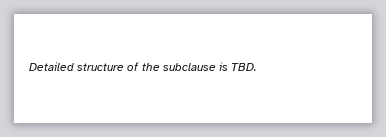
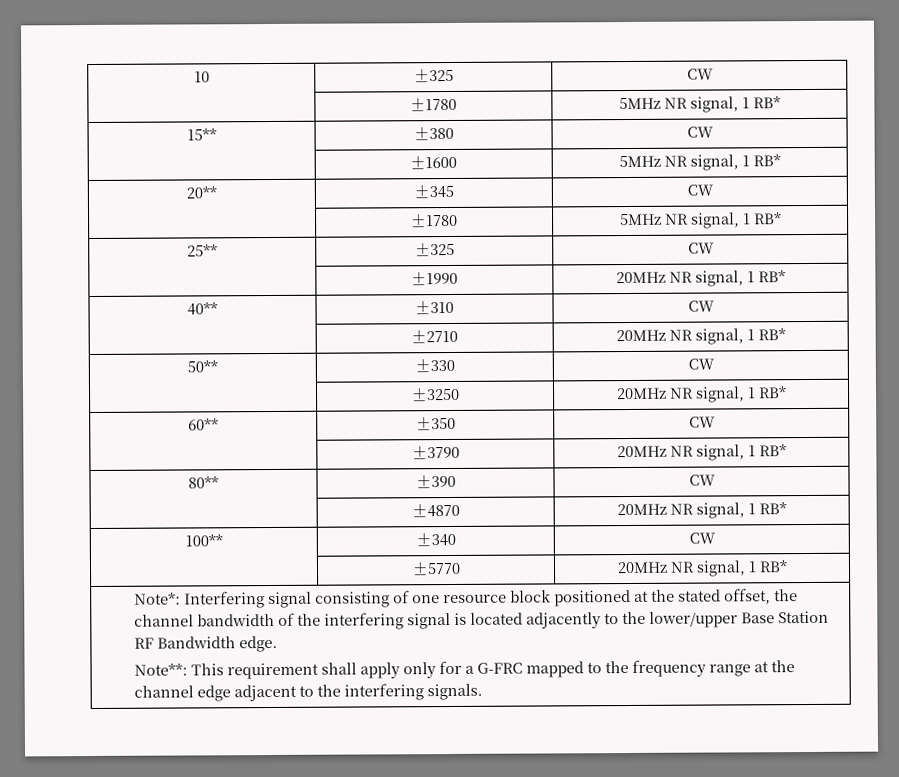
[29,62,258,71] Detailed structure of the subclause is TBD. -> [193,71,210,83] [413,68,454,83] [686,68,714,80] [410,97,457,112] [618,96,781,113] [186,128,217,141] [413,126,454,141] [686,126,714,138] [410,155,457,170] [618,154,781,171] [186,186,217,199] [413,184,454,199] [686,184,714,196] [411,213,458,228] [619,212,782,229] [187,244,218,257] [414,242,455,257] [687,242,715,254] [411,271,458,286] [615,270,786,287] [187,302,218,316] [415,300,454,315] [687,300,715,312] [411,329,458,344] [615,328,786,345] [187,360,218,373] [414,358,455,373] [687,358,715,370] [410,387,460,402] [616,386,787,403] [188,418,219,431] [415,416,456,431] [688,416,716,428] [411,445,460,460] [616,444,787,461] [188,476,219,489] [415,474,456,489] [688,474,716,486] [411,503,460,518] [616,502,787,519] [184,534,223,547] [415,532,456,547] [688,532,716,544] [411,561,461,576] [616,560,788,577] [134,588,799,609] [134,610,830,630] [134,635,279,653] [134,659,796,680] [134,683,484,702] 10 | ±325 | CW // | ±1780 | 5MHz NR signal, 1 RB* // 15** | ±380 | CW // | ±1600 | 5MHz NR signal, 1 RB* // 20** | ±345 | CW // | ±1780 | 5MHz NR signal, 1 RB* // 25** | ±325 | CW // | ±1990 | 20MHz NR signal, 1 RB* // 40** | ±310 | CW // | ±2710 | 20MHz NR signal, 1 RB* // 50** | ±330 | CW // | ±3250 | 20MHz NR signal, 1 RB* // 60** | ±350 | CW // | ±3790 | 20MHz NR signal, 1 RB* // 80** | ±390 | CW // | ±4870 | 20MHz NR signal, 1 RB* // 100** | ±340 | CW // | ±5770 | 20MHz NR signal, 1 RB* // Note*: Interfering signal consisting of one resource block positioned at the stated offset, the channel bandwidth of the interfering signal is located adjacently to the lower/upper Base Station RF Bandwidth edge. // Note**: This requirement shall apply only for a G-FRC mapped to the frequency range at the channel edge adjacent to the interfering signals.

